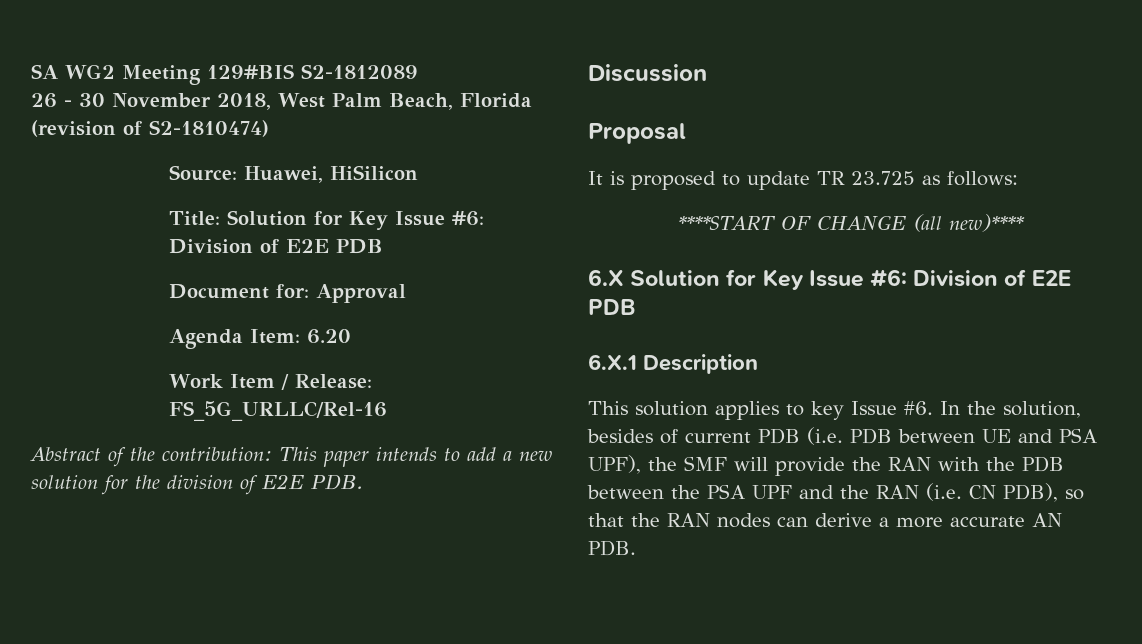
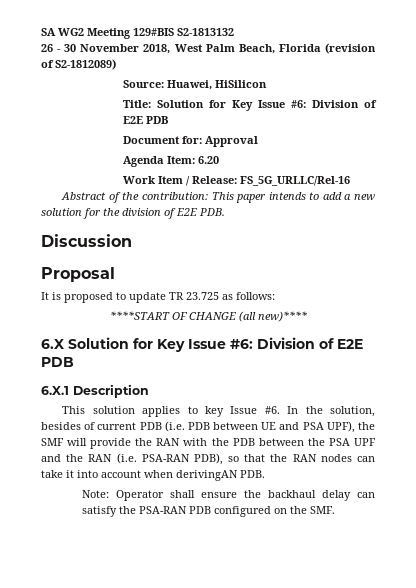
[301,64,418,79] S2-1812089 -> [177,28,234,36] S2-1813132
[149,120,269,137] S2-1810474) -> [55,59,116,70] S2-1812089)
[969,485,996,499] CN -> [141,454,190,462] PSA-RAN
[815,513,1062,528] [588,540,636,556] derive a more accurate AN PDB. -> [41,470,265,481] [81,490,375,501] [81,506,335,517] take it into account when derivingAN PDB. // Note: Operator shall ensure the backhaul delay can satisfy the PSA-RAN PDB configured on the SMF.

